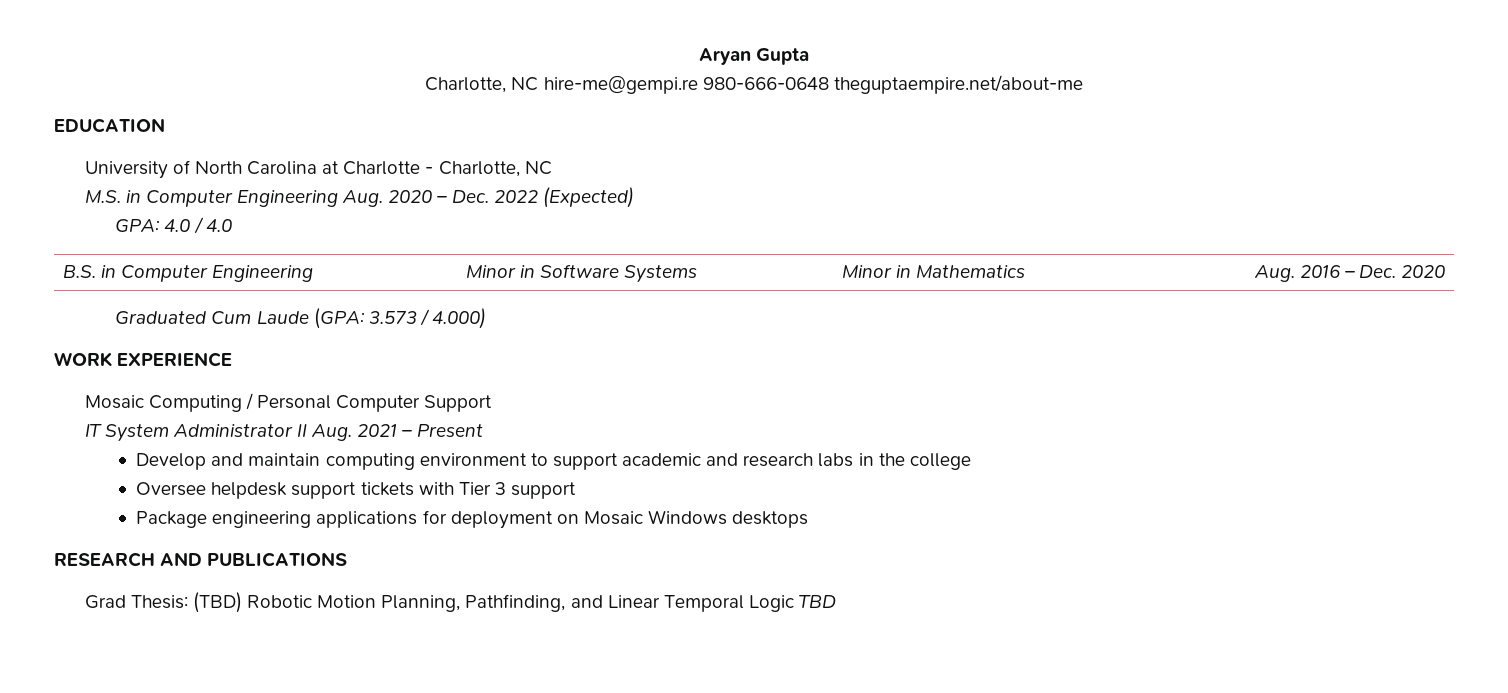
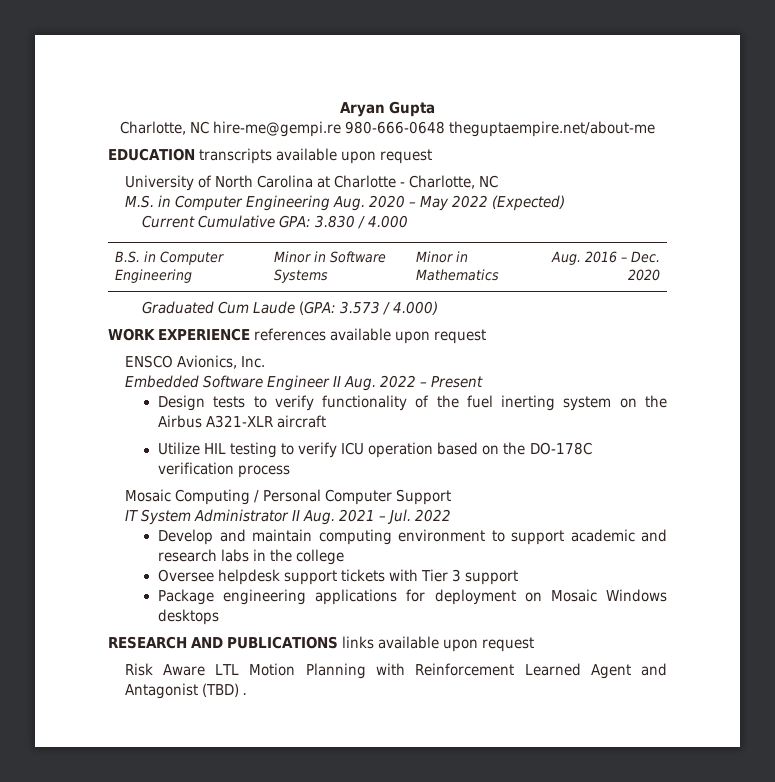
(165, 125) none -> [199,148,433,164] transcripts available upon request
[451,190,489,203] Dec. -> [420,196,450,211] May
[115,217,232,234] GPA: 4.0 / 4.0 -> [141,215,408,229] Current Cumulative GPA: 3.830 / 4.000
(233, 359) none -> [254,328,487,344] [124,355,265,369] [124,375,484,391] [157,395,667,411] [157,415,327,428] [157,442,592,458] [157,462,291,478] references available upon request // ENSCO Avionics, Inc. // Embedded Software Engineer II Aug. 2022 – Present // Design tests to verify functionality of the fuel inerting system on the Airbus A321-XLR aircraft // Utilize HIL testing to verify ICU operation based on the DO-178C verification process
[416,424,483,437] Present -> [387,509,452,524] Jul. 2022
[84,592,837,613] // Grad Thesis: (TBD) Robotic Motion Planning, Pathfinding, and Linear Temporal Logic TBD -> [342,636,535,652] [124,663,668,679] [124,683,247,699] links available upon request // Risk Aware LTL Motion Planning with Reinforcement Learned Agent and Antagonist (TBD) .

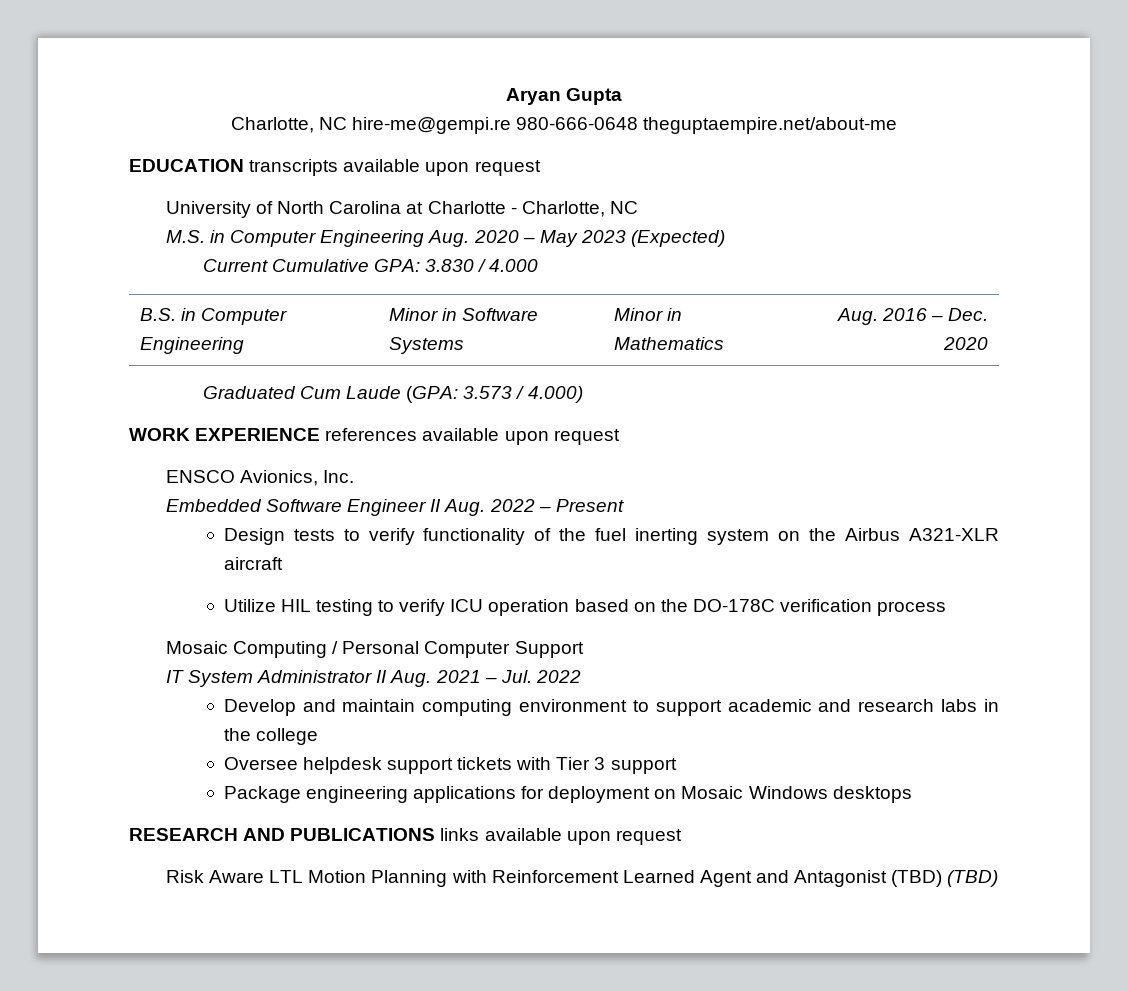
[452,195,489,208] 2022 -> [580,230,626,243] 2023
[242,693,247,695] . -> [947,870,999,887] (TBD)

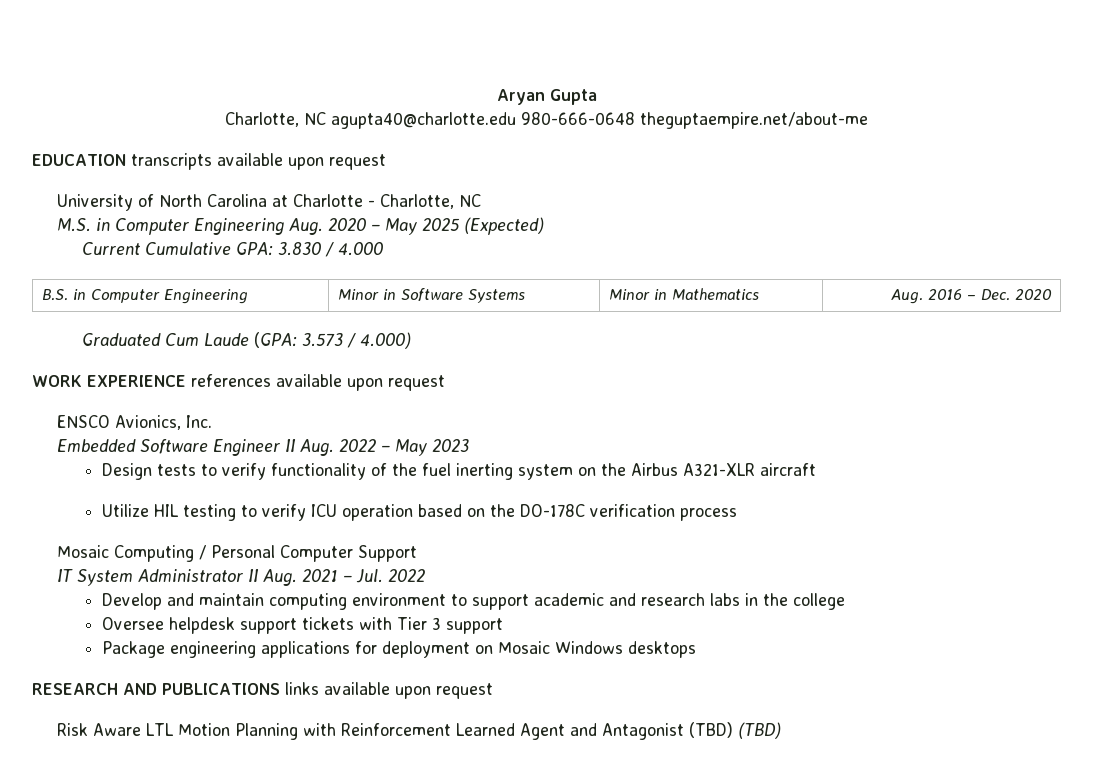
[352,117,511,134] hire-me@gempi.re -> [331,112,516,129] agupta40@charlotte.edu
[580,230,626,243] 2023 -> [422,218,461,231] 2025
[555,499,624,512] Present -> [395,439,470,456] May 2023

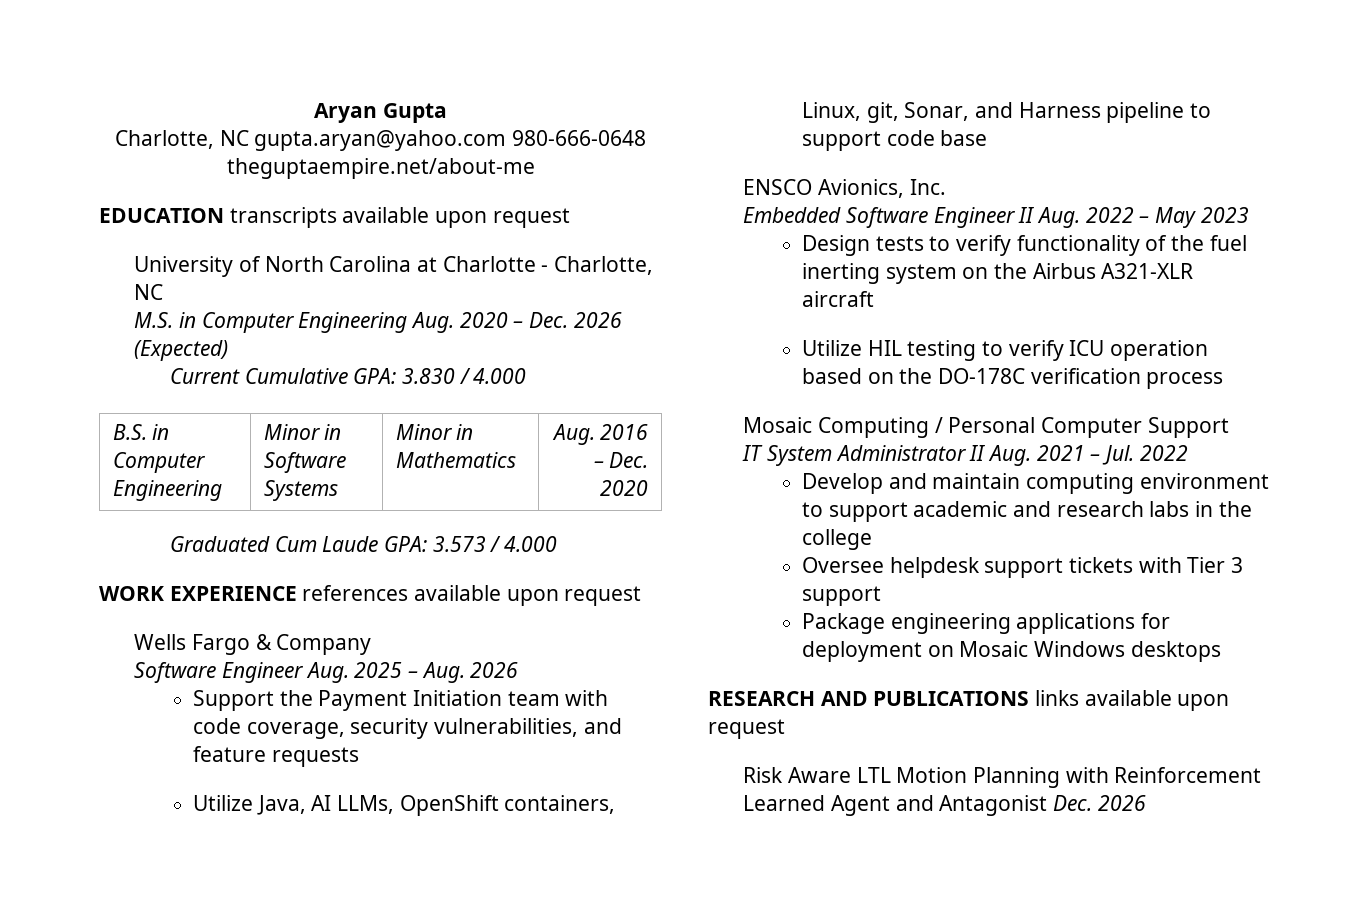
[331,112,516,129] agupta40@charlotte.edu -> [254,130,507,151] gupta.aryan@yahoo.com
[385,218,461,235] May 2025 -> [529,312,622,328] Dec. 2026
[254,332,298,348] (GPA: -> [383,536,427,552] GPA:
[360,332,412,349] 4.000) -> [503,536,557,552] 4.000
(445, 383) none -> [134,634,372,655] [134,662,519,683] [192,690,609,711] [192,718,622,739] [192,746,359,767] [192,795,616,816] [801,102,1212,123] [801,130,988,151] // Wells Fargo & Company // Software Engineer Aug. 2025 – Aug. 2026 // Support the Payment Initiation team with code coverage, security vulnerabilities, and feature requests // Utilize Java, AI LLMs, OpenShift containers, Linux, git, Sonar, and Harness pipeline to support code base
[689,722,782,739] (TBD) (TBD) -> [1053,795,1146,811] Dec. 2026

